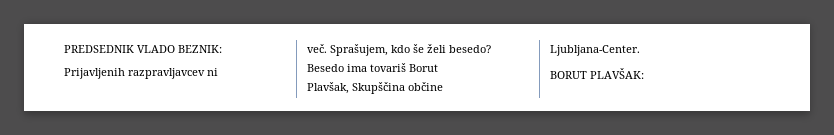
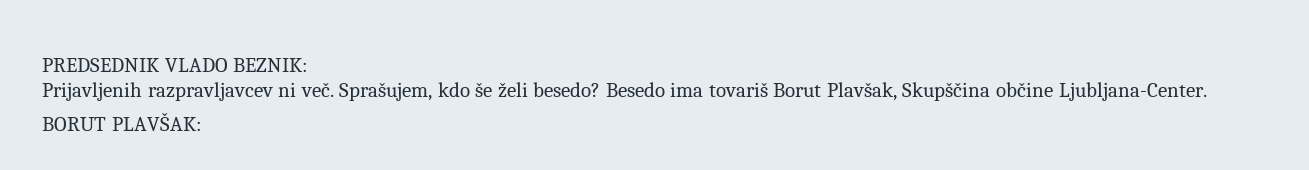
(218, 72) // -> (297, 89) none
(438, 68) // -> (822, 90) none

